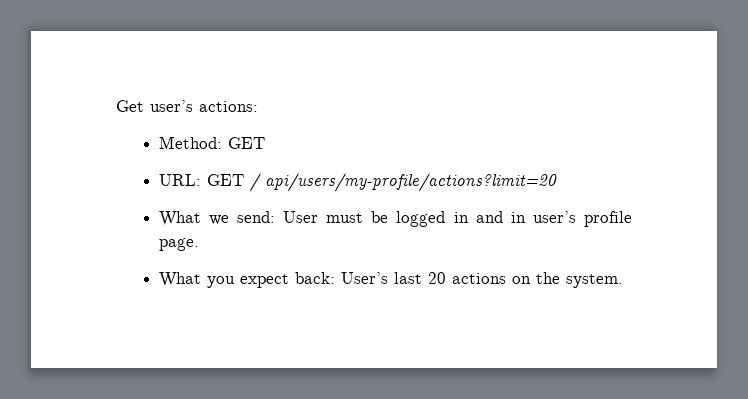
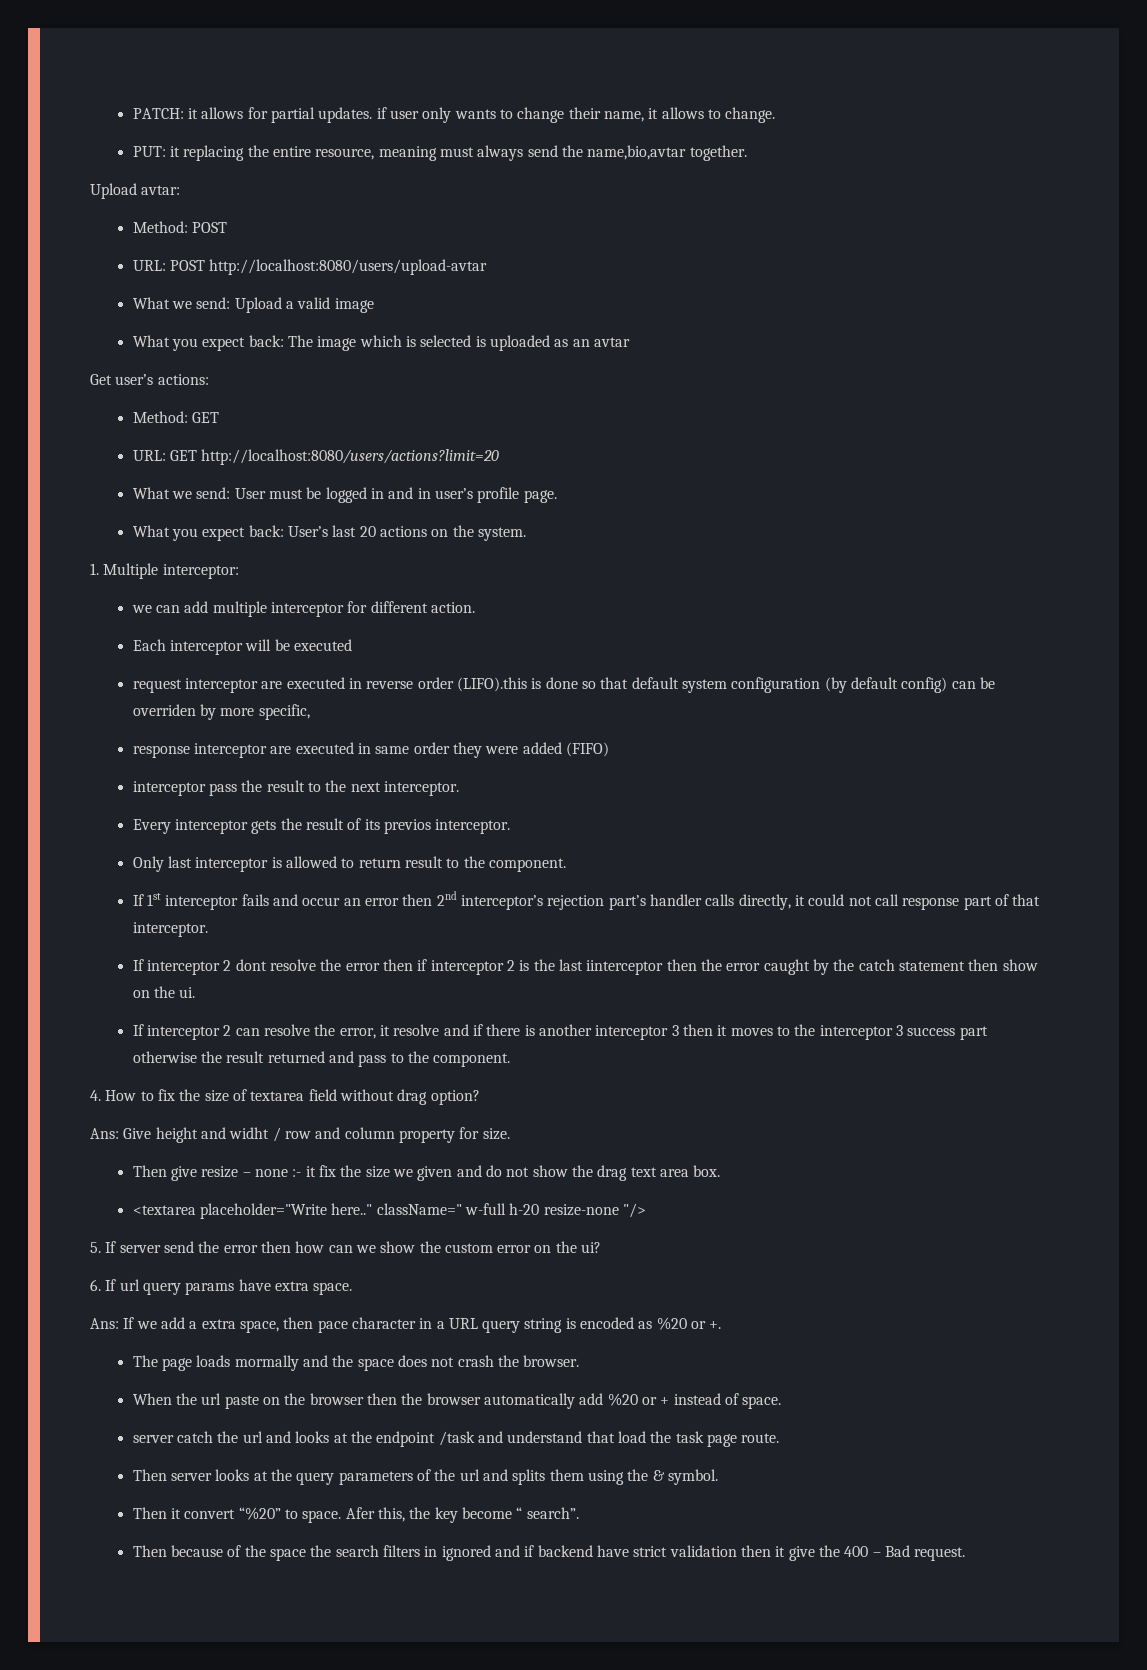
(116, 106) none -> [132,107,776,123] [132,145,747,161] [90,183,181,199] [132,221,228,233] [132,259,488,275] [132,297,374,313] [132,335,631,351] PATCH: it allows for partial updates. if user only wants to change their name, it allows to change. // PUT: it replacing the entire resource, meaning must always send the name,bio,avtar together. // Upload avtar: // Method: POST // URL: POST http://localhost:8080/users/upload-avtar // What we send: Upload a valid image // What you expect back: The image which is selected is uploaded as an avtar //
[249,173,557,192] / api/users/my-profile/actions?limit=20 -> [201,449,500,465] http://localhost:8080/users/actions?limit=20
(623, 281) none -> [90,563,239,579] [131,601,476,617] [132,639,353,655] [132,677,995,693] [132,704,310,720] [132,742,610,758] [132,780,460,796] [132,818,511,834] [132,856,567,872] [132,891,1041,910] [132,922,208,937] [132,959,1038,975] [132,986,196,998] [132,1024,988,1040] [132,1051,511,1067] [90,1089,480,1105] [90,1127,510,1143] [132,1165,721,1181] [132,1203,647,1219] [90,1241,602,1253] [90,1279,353,1295] [90,1317,722,1333] [132,1355,580,1371] [132,1393,782,1409] [132,1431,780,1447] [132,1469,718,1485] [132,1507,579,1523] [132,1545,966,1561] // 1. Multiple interceptor: // we can add multiple interceptor for different action. // Each interceptor will be executed // request interceptor are executed in reverse order (LIFO).this is done so that default system configuration (by default config) can be overriden by more specific, // response interceptor are executed in same order they were added (FIFO) // interceptor pass the result to the next interceptor. // Every interceptor gets the result of its previos interceptor. // Only last interceptor is allowed to return result to the component. // If 1st interceptor fails and occur an error then 2nd interceptor’s rejection part’s handler calls directly, it could not call response part of that interceptor. // If interceptor 2 dont resolve the error then if interceptor 2 is the last iinterceptor then the error caught by the catch statement then show on the ui. // If interceptor 2 can resolve the error, it resolve and if there is another interceptor 3 then it moves to the interceptor 3 success part otherwise the result returned and pass to the component. // 4. How to fix the size of textarea field without drag option? // Ans: Give height and widht / row and column property for size. // Then give resize – none :- it fix the size we given and do not show the drag text area box. // <textarea placeholder="Write here.." className=" w-full h-20 resize-none "/> // 5. If server send the error then how can we show the custom error on the ui? // 6. If url query params have extra space. // Ans: If we add a extra space, then pace character in a URL query string is encoded as %20 or +. // The page loads mormally and the space does not crash the browser. // When the url paste on the browser then the browser automatically add %20 or + instead of space. // server catch the url and looks at the endpoint /task and understand that load the task page route. // Then server looks at the query parameters of the url and splits them using the & symbol. // Then it convert “%20” to space. Afer this, the key become “ search”. // Then because of the space the search filters in ignored and if backend have strict validation then it give the 400 – Bad request.

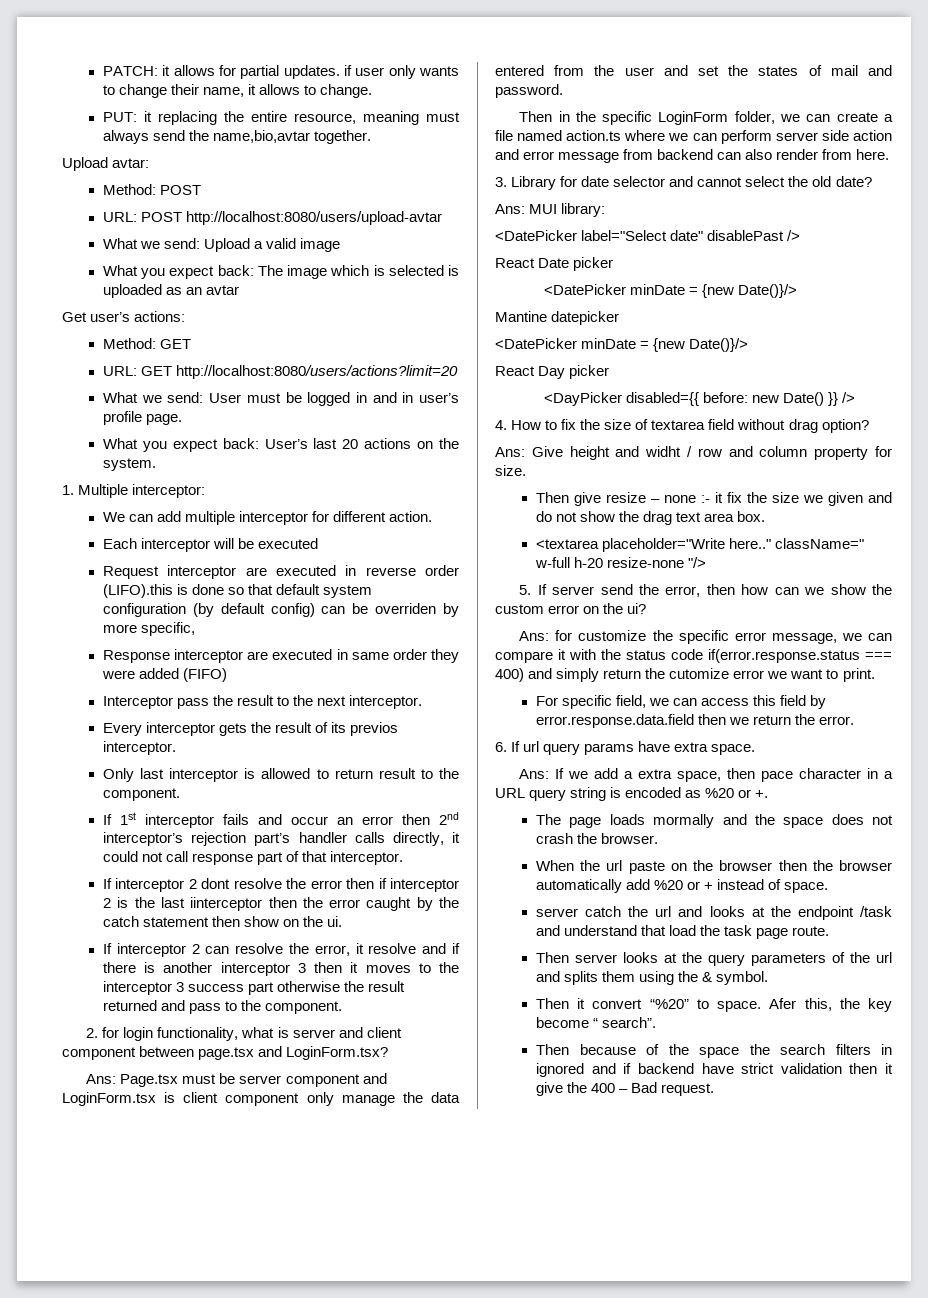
[131,605,152,613] we -> [102,512,125,522] We
[132,679,182,693] request -> [102,566,159,579] Request
[132,745,190,758] response -> [102,650,170,663] Response
[132,781,206,796] interceptor -> [102,696,173,709] Interceptor
(511, 1060) none -> [86,1027,402,1041] [62,1046,389,1060] [86,1073,387,1087] [62,1092,461,1106] [495,65,892,76] [495,84,563,98] [519,111,893,125] [495,130,892,144] [495,149,890,163] [495,176,872,190] [495,203,606,217] [495,230,801,241] [495,257,614,271] [543,284,798,298] [495,311,620,325] [495,338,749,352] [495,365,610,379] [543,392,856,406] // 2. for login functionality, what is server and client component between page.tsx and LoginForm.tsx? // Ans: Page.tsx must be server component and LoginForm.tsx is client component only manage the data entered from the user and set the states of mail and password. // Then in the specific LoginForm folder, we can create a file named action.ts where we can perform server side action and error message from backend can also render from here. // 3. Library for date selector and cannot select the old date? // Ans: MUI library: // <DatePicker label="Select date" disablePast /> // React Date picker // <DatePicker minDate = {new Date()}/> // Mantine datepicker // <DatePicker minDate = {new Date()}/> // React Day picker // <DayPicker disabled={{ before: new Date() }} />
[223,1245,258,1253] error -> [665,586,701,597] error,
(602, 1247) none -> [519,630,892,644] [495,649,892,663] [495,668,875,682] [535,695,827,709] [535,714,855,728] // Ans: for customize the specific error message, we can compare it with the status code if(error.response.status === 400) and simply return the cutomize error we want to print. // For specific field, we can access this field by error.response.data.field then we return the error.

